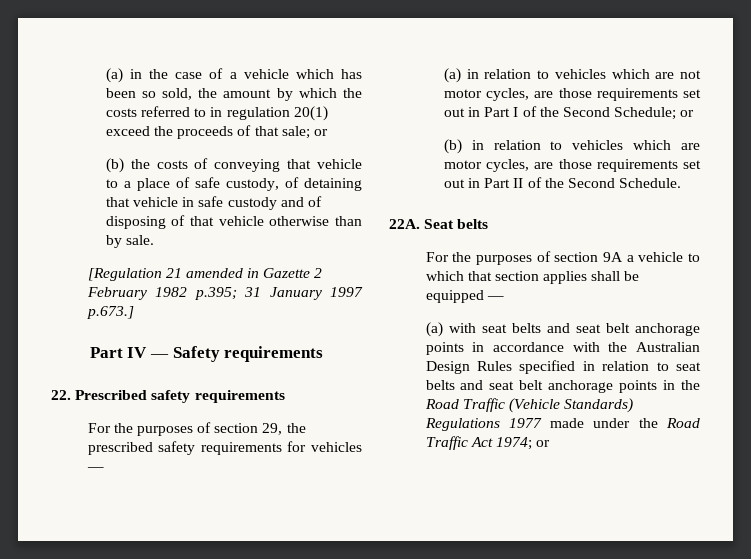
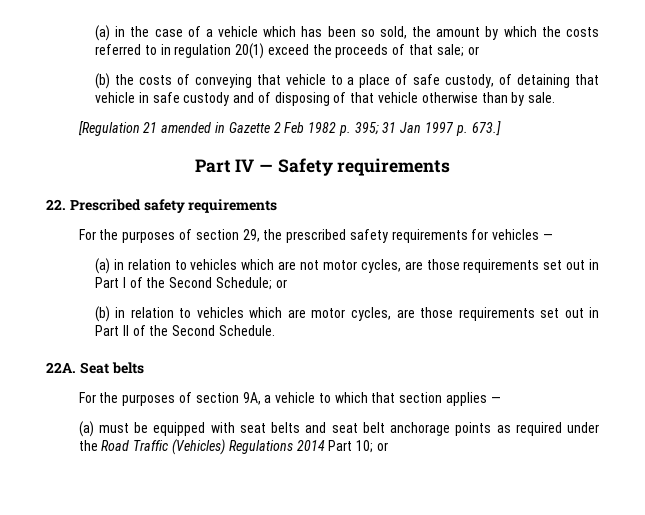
[86,287,363,300] [86,306,134,319] February 1982 p.395; 31 January 1997 p.673.] -> [284,121,501,136] Feb 1982 p. 395; 31 Jan 1997 p. 673.]
[602,252,623,262] 9A -> [242,392,261,405] 9A,
[591,271,640,281] [425,290,504,303] [425,322,443,337] shall be equipped — // (a) -> [490,397,501,403] [78,421,206,437] — // (a) must be equipped
[472,342,700,352] [425,360,701,374] [425,380,700,393] [424,398,634,413] [424,418,700,431] [425,436,532,450] in accordance with the Australian Design Rules specified in relation to seat belts and seat belt anchorage points in the Road Traffic (Vehicle Standards) Regulations 1977 made under the Road Traffic Act 1974; -> [496,422,599,436] [78,439,374,455] as required under the Road Traffic (Vehicles) Regulations 2014 Part 10;

